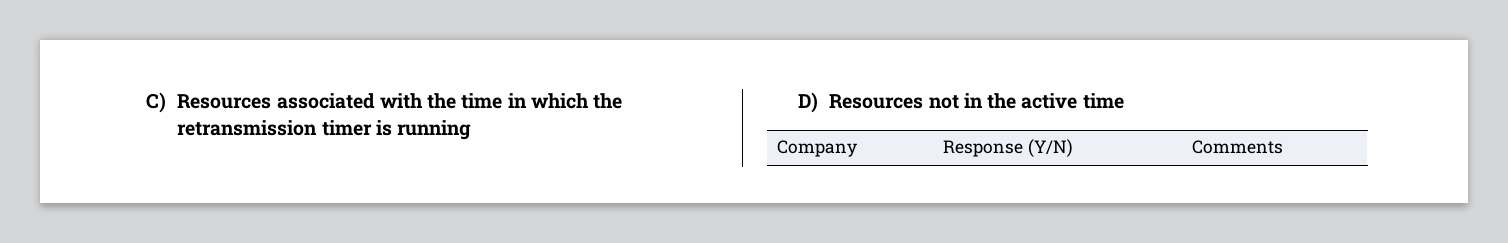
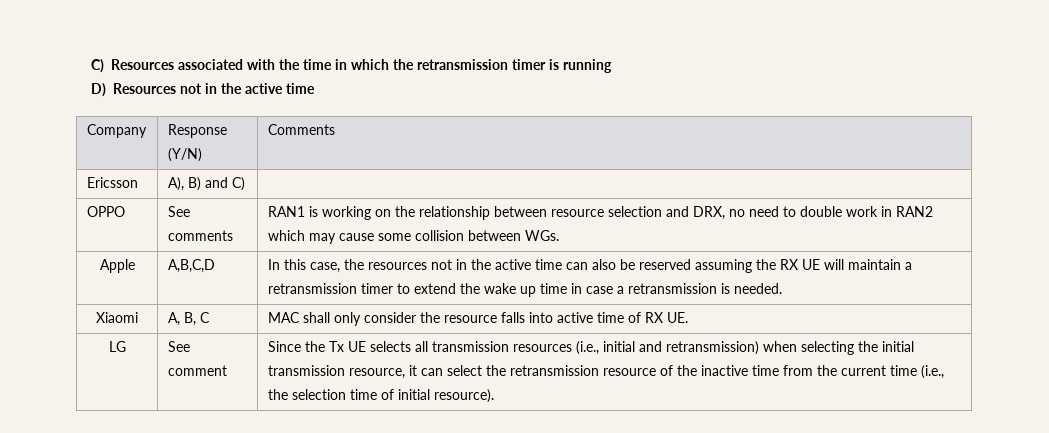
(1284, 147) none -> [86,177,138,188] [167,177,245,191] [86,206,125,217] [167,206,190,217] [167,230,233,241] [267,206,933,220] [267,230,559,244] [99,259,135,273] [167,259,215,273] [267,259,912,273] [267,283,782,297] [96,312,138,323] [167,312,210,326] [267,312,688,326] [108,341,126,352] [167,341,190,352] [167,365,227,376] [267,341,914,355] [267,365,944,379] [267,389,494,403] // Ericsson | A), B) and C) | // OPPO | See comments | RAN1 is working on the relationship between resource selection and DRX, no need to double work in RAN2 which may cause some collision between WGs. // Apple | A,B,C,D | In this case, the resources not in the active time can also be reserved assuming the RX UE will maintain a retransmission timer to extend the wake up time in case a retransmission is needed. // Xiaomi | A, B, C | MAC shall only consider the resource falls into active time of RX UE. // LG | See comment | Since the Tx UE selects all transmission resources (i.e., initial and retransmission) when selecting the initial transmission resource, it can select the retransmission resource of the inactive time from the current time (i.e., the selection time of initial resource).

